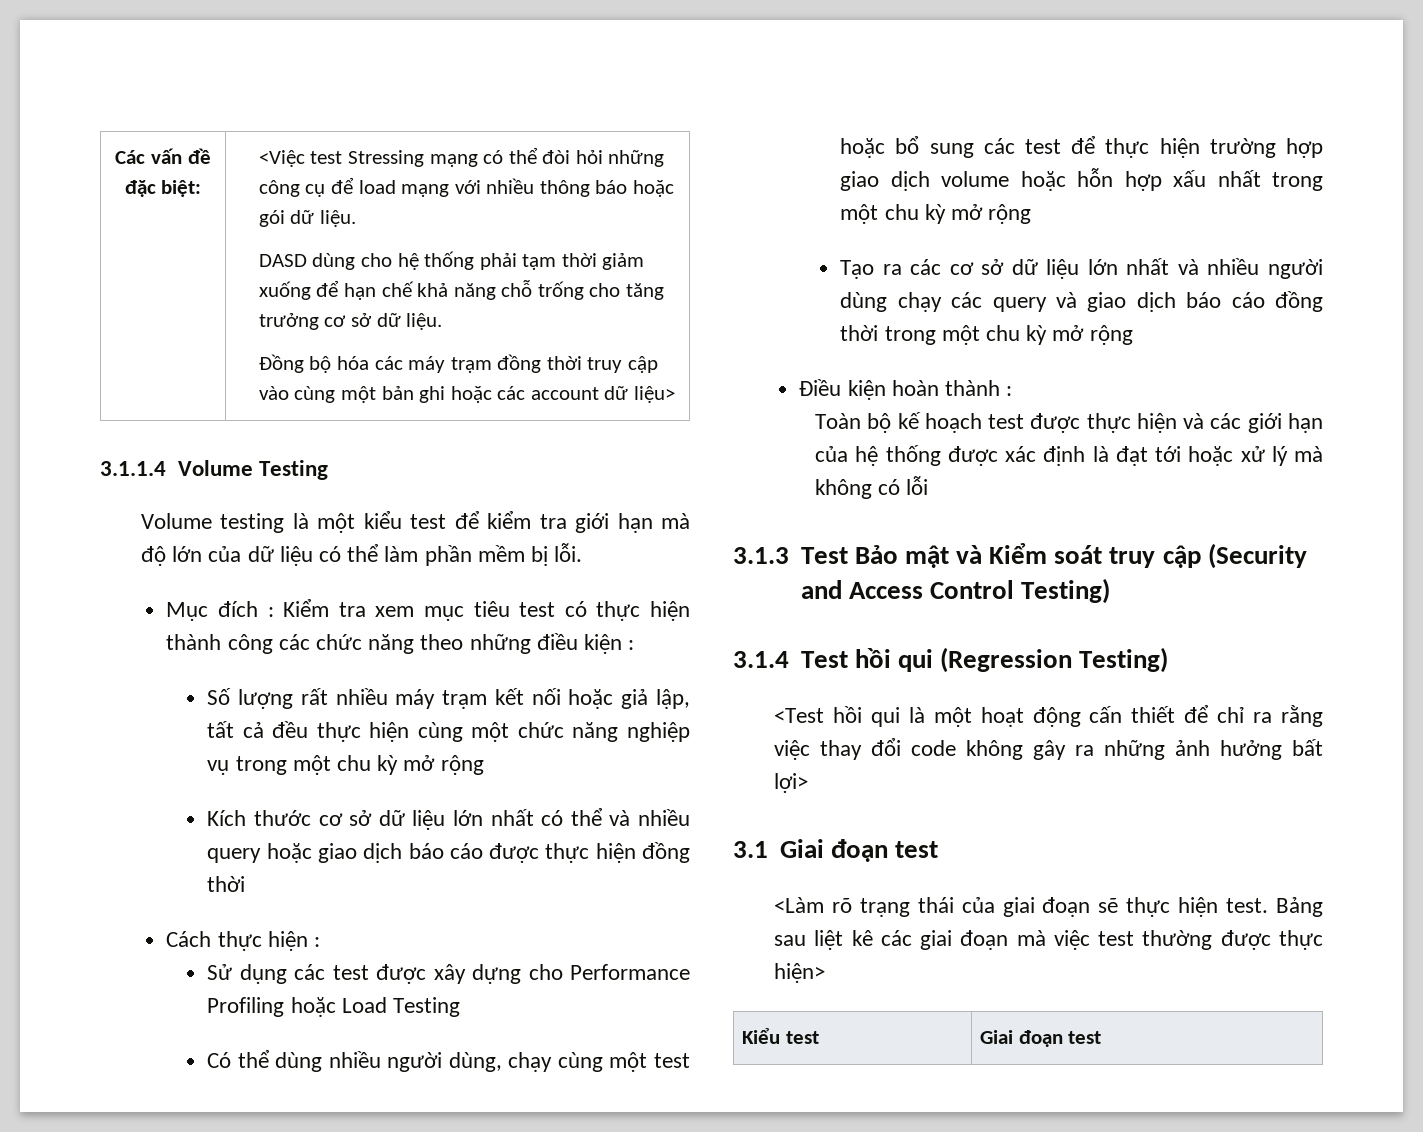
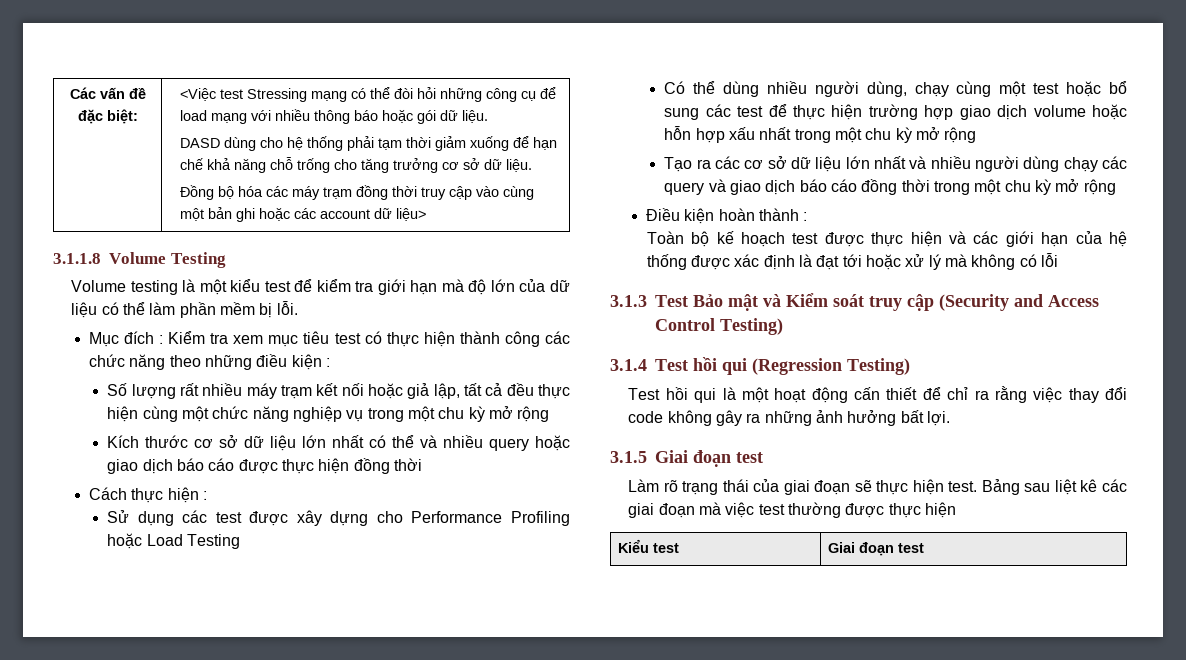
[100,461,166,476] 3.1.1.4 -> [53,253,101,264] 3.1.1.8
[773,708,824,723] <Test -> [628,388,661,400] Test
[773,773,808,793] [733,841,768,858] lợi> // 3.1 -> [926,411,950,426] [610,451,647,463] lợi. // 3.1.5
[773,897,824,913] <Làm -> [628,479,660,492] Làm
[773,963,825,983] hiện> -> [924,502,956,518] hiện

